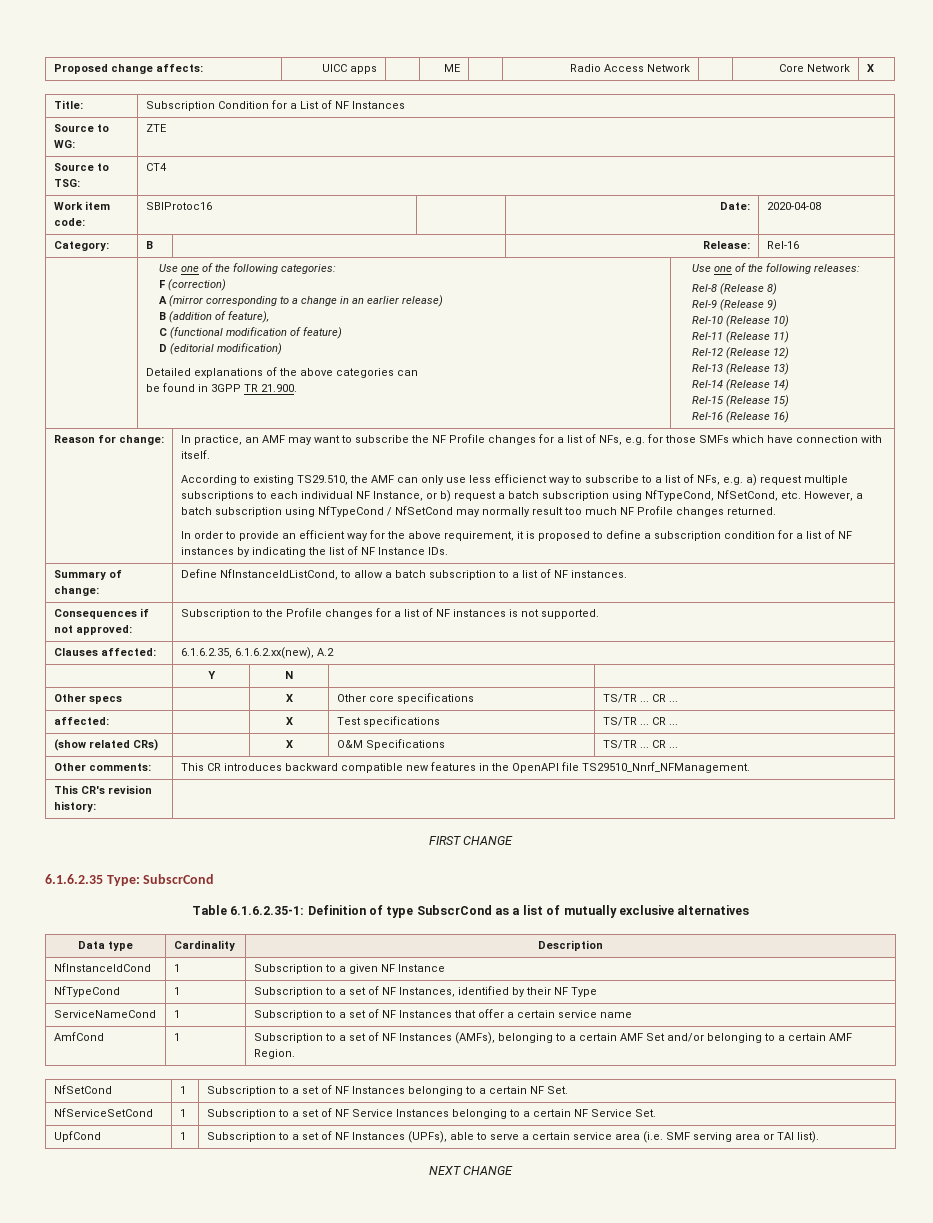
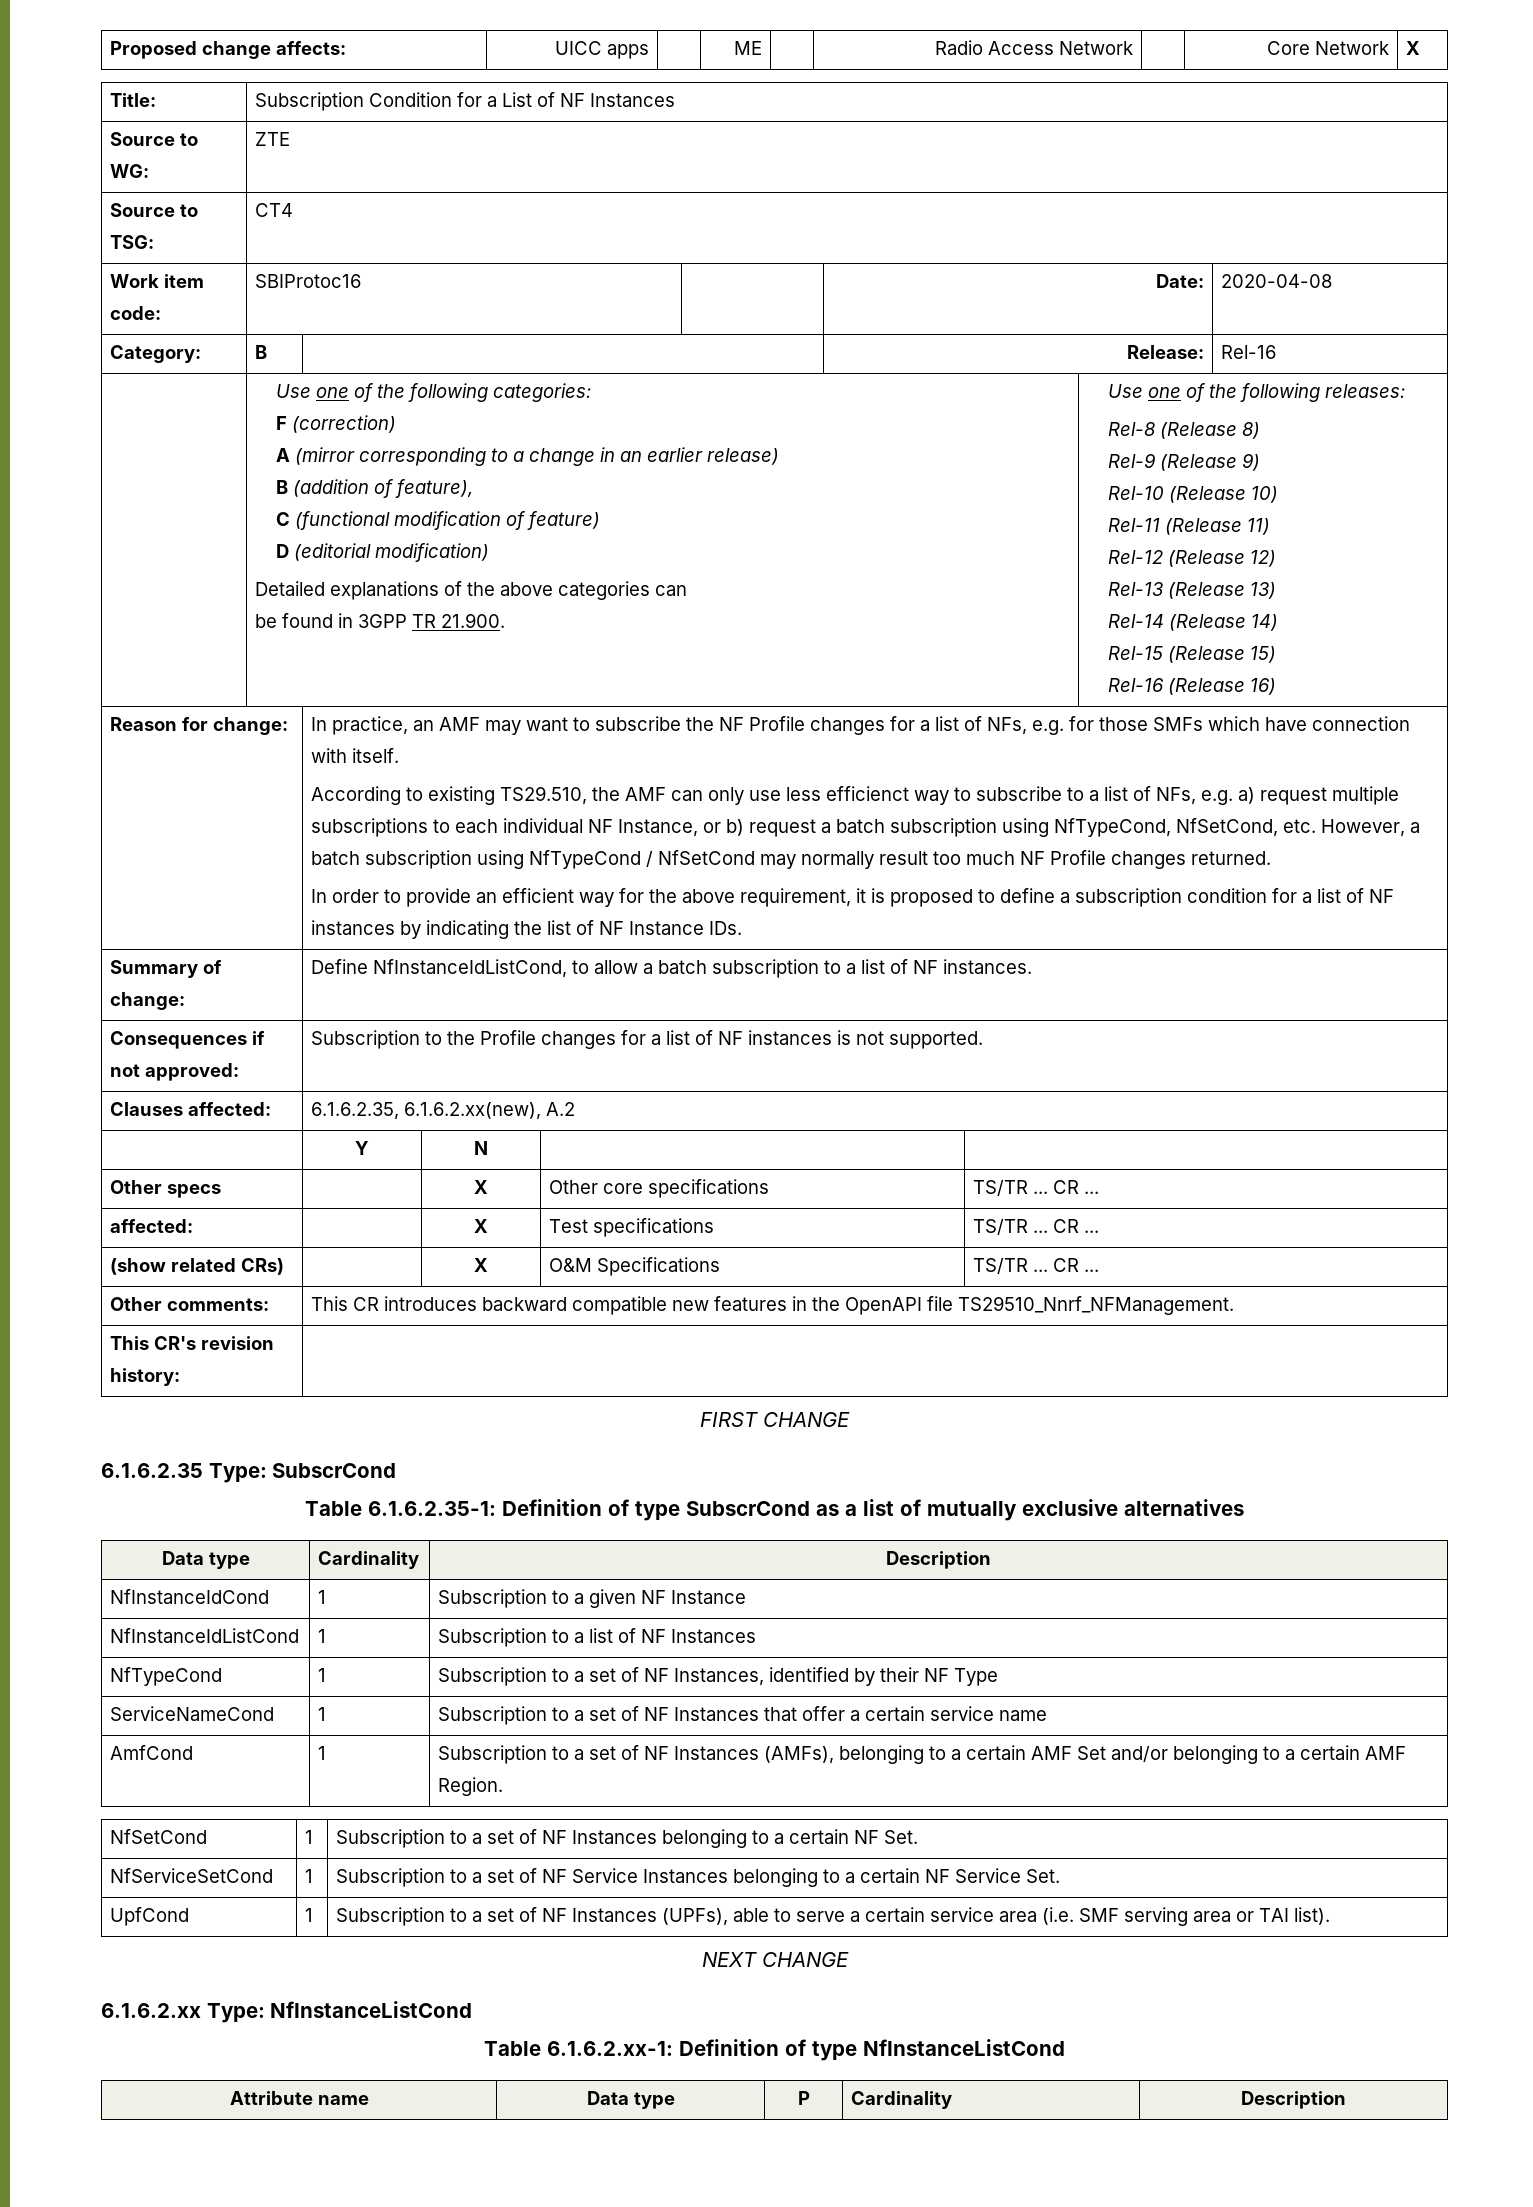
(445, 968) none -> [110,1628,300,1643] [318,1629,327,1643] [438,1628,757,1647] // NfInstanceIdListCond | 1 | Subscription to a list of NF Instances
(514, 1170) none -> [101,2001,473,2023] [484,2039,1065,2061] [229,2091,369,2105] [586,2091,675,2109] [797,2091,810,2105] [851,2091,953,2109] [1241,2091,1346,2109] // 6.1.6.2.xx Type: NfInstanceListCond // Table 6.1.6.2.xx-1: Definition of type NfInstanceListCond // Attribute name | Data type | P | Cardinality | Description

